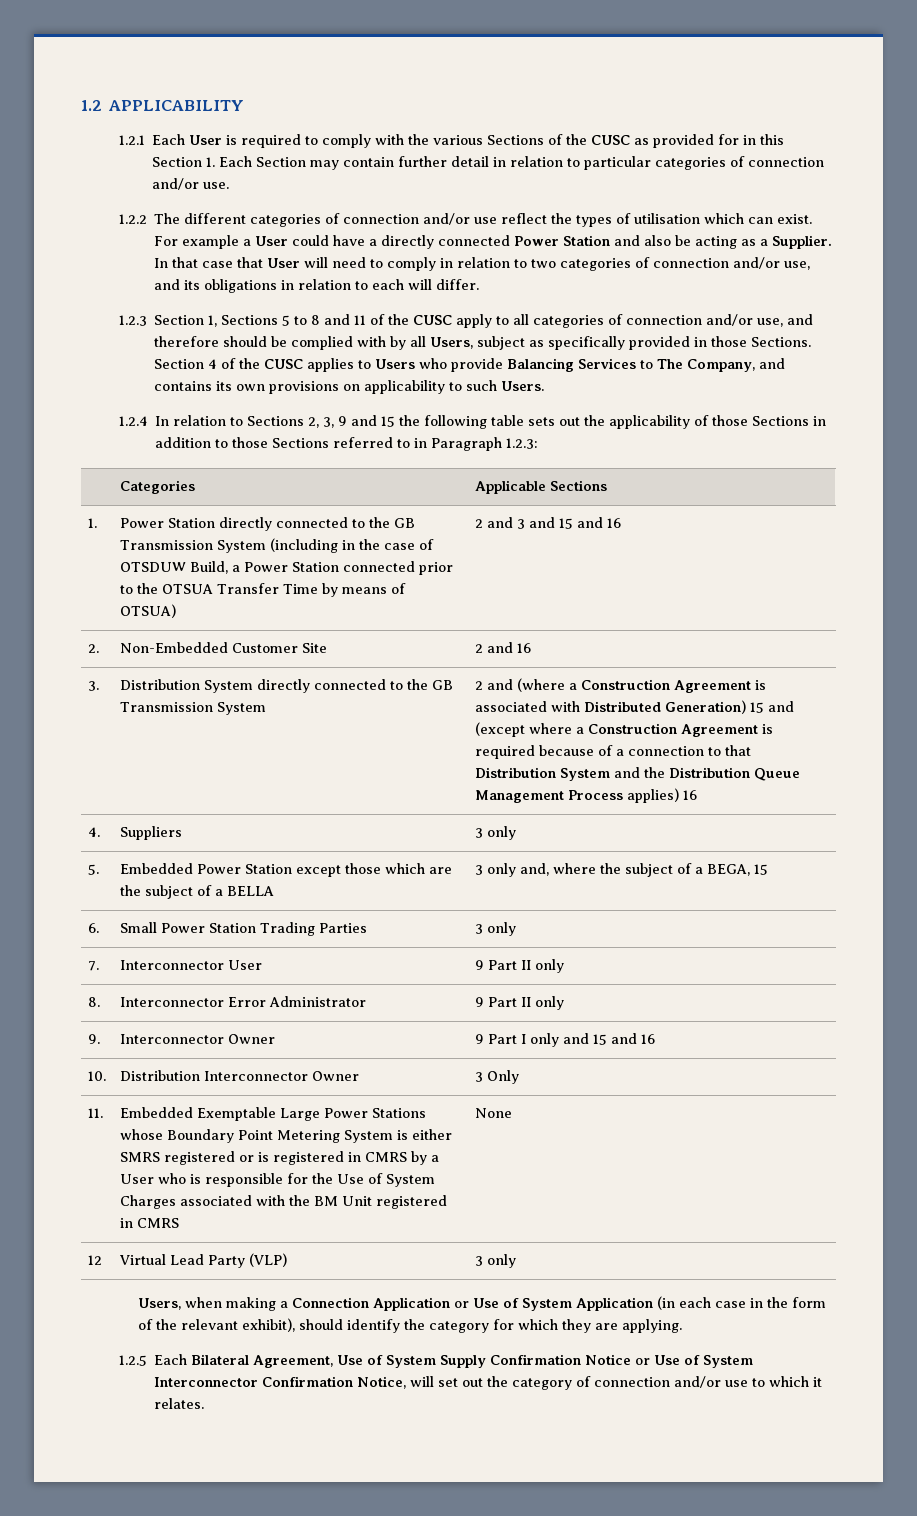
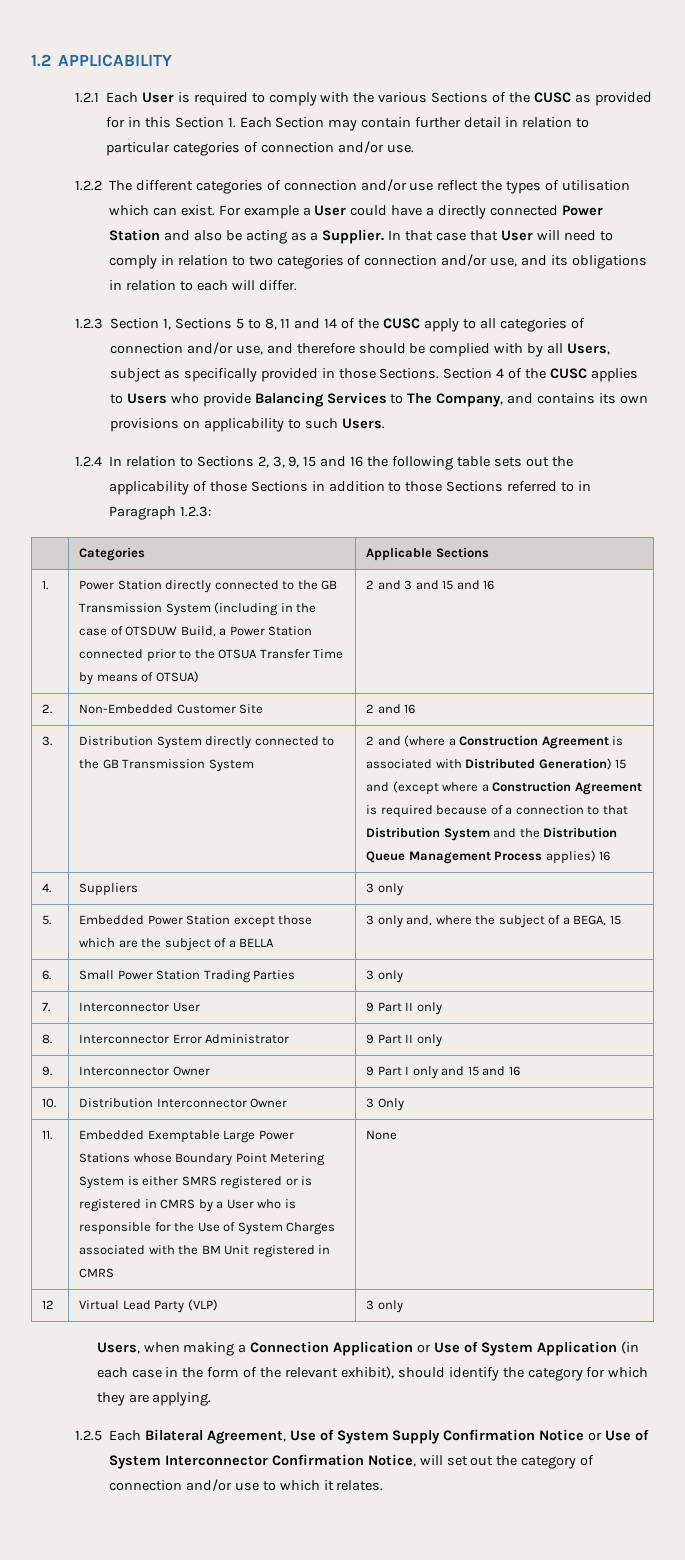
[311,314,367,325] 8 and 11 -> [264,318,338,330] 8, 11 and 14
[338,415,396,427] 9 and 15 -> [288,456,364,468] 9, 15 and 16

